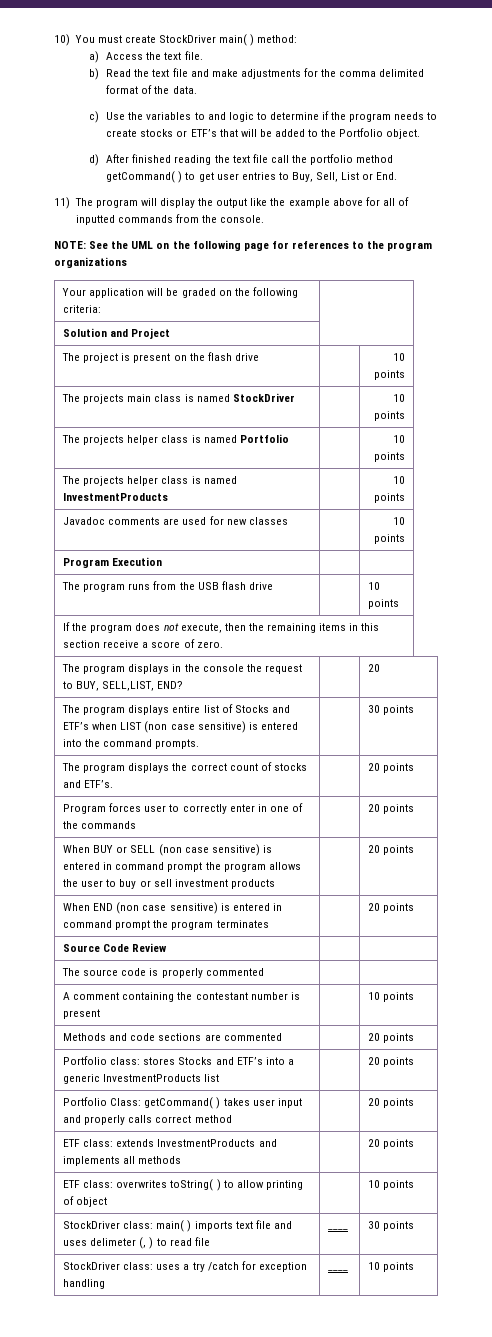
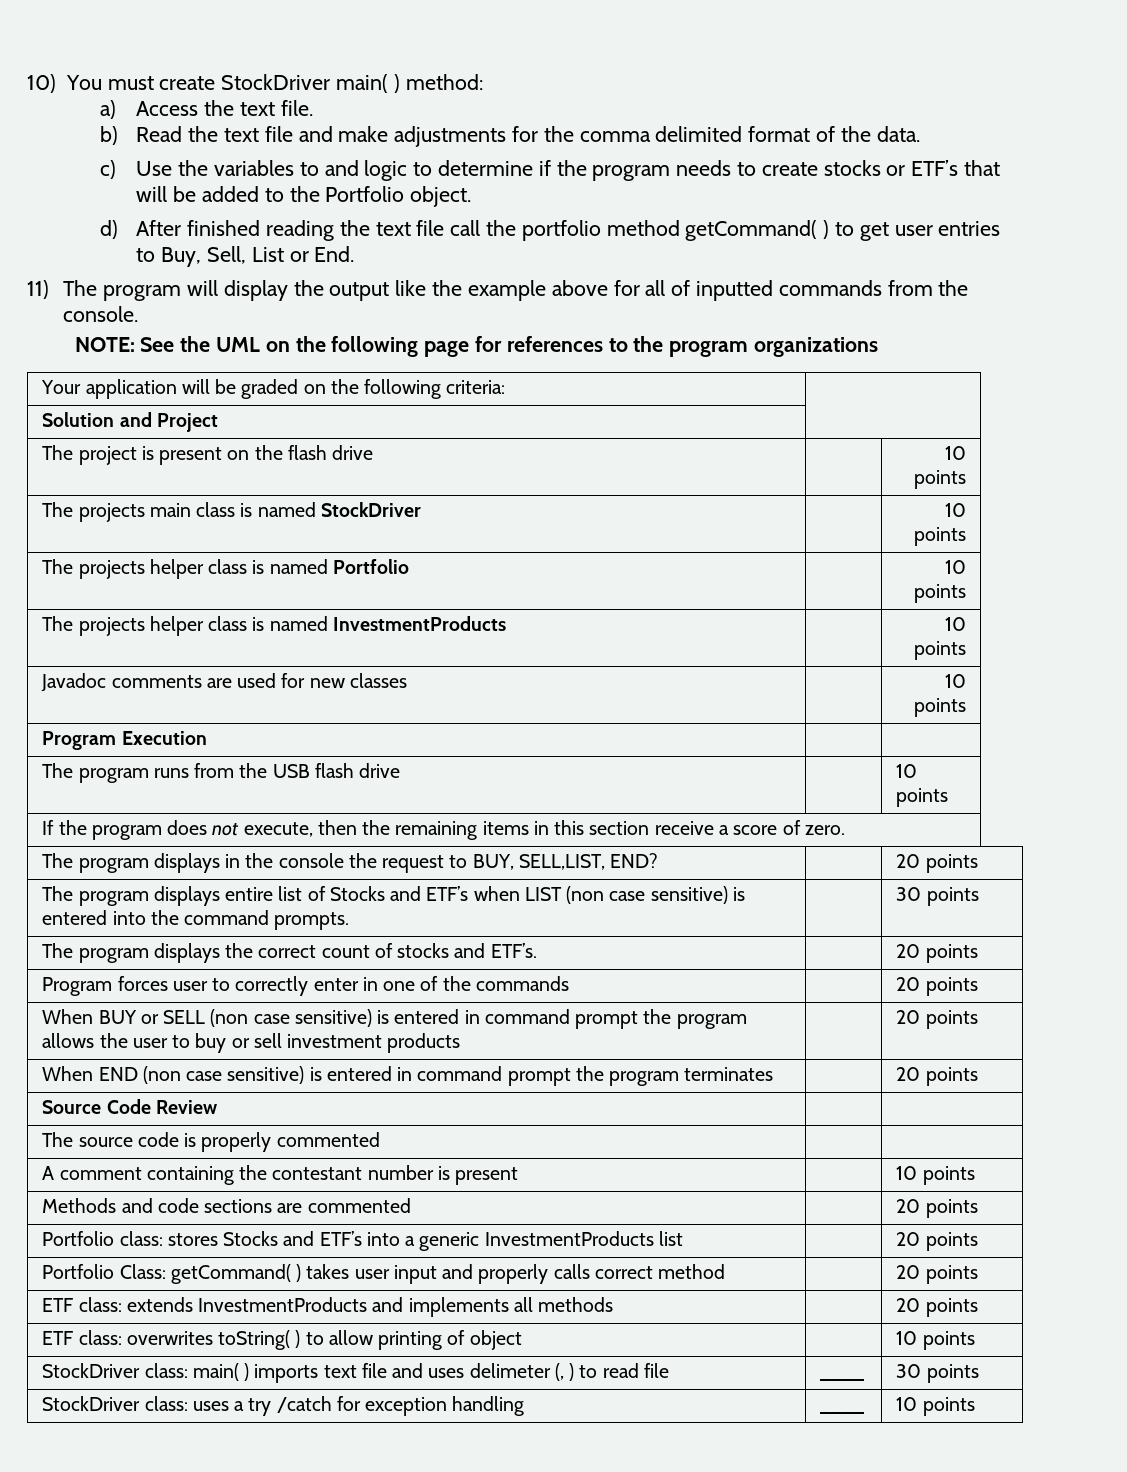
(381, 668) none -> [925,854,978,873] points

